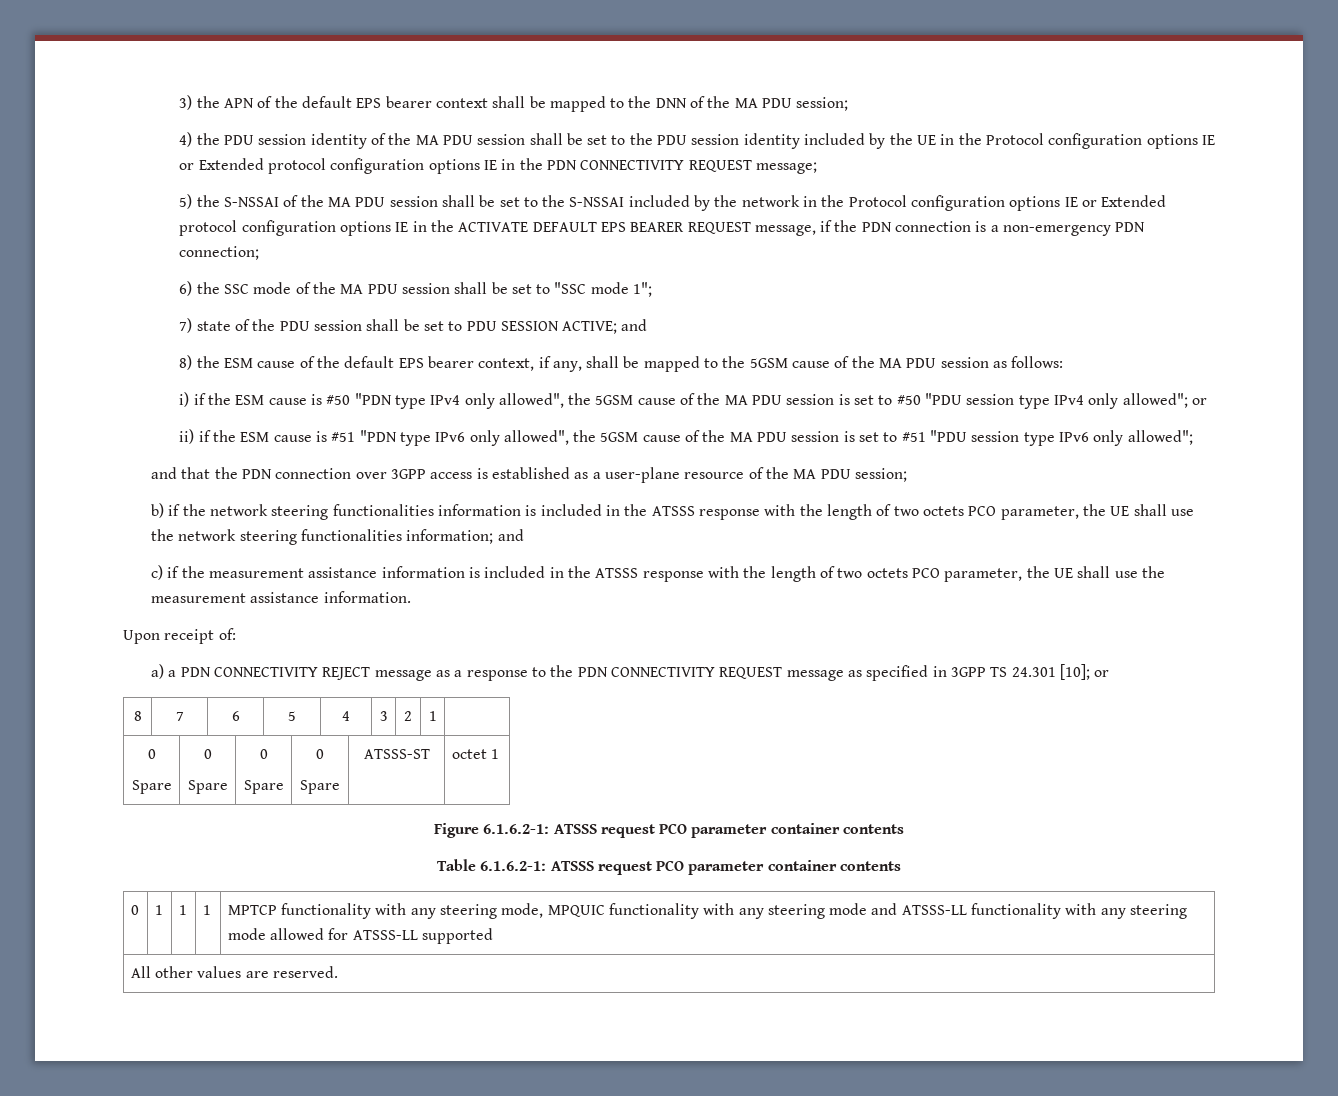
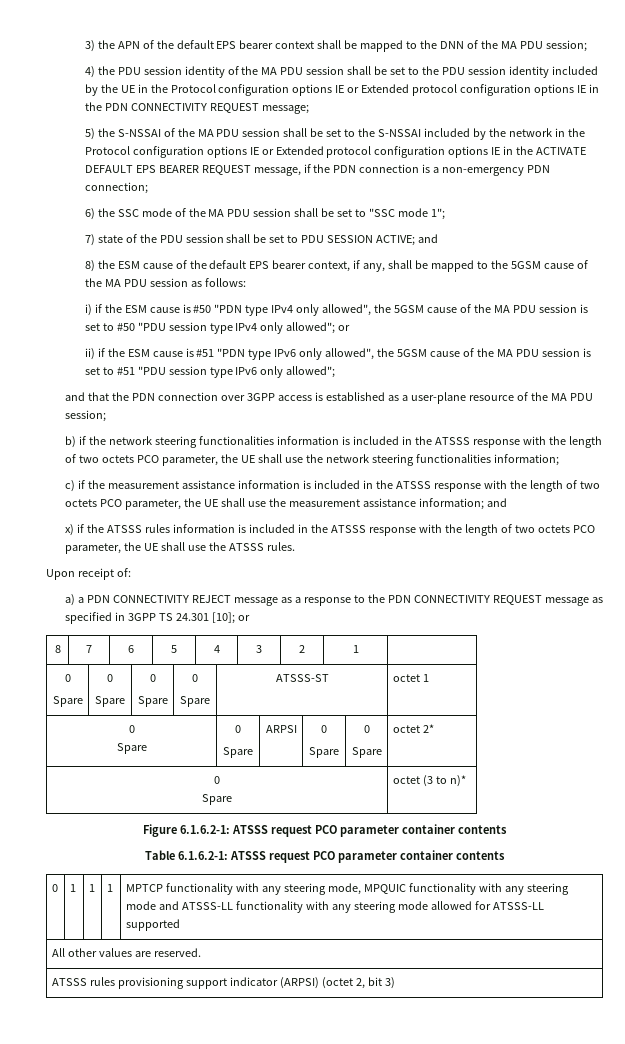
[497,529,524,541] and -> (559, 460) none
[323,591,411,603] information. -> [419,498,507,510] [65,524,595,536] [65,542,296,554] information; and // x) if the ATSSS rules information is included in the ATSSS response with the length of two octets PCO parameter, the UE shall use the ATSSS rules.
(499, 754) none -> [128,725,135,733] [116,743,147,754] [235,725,241,733] [223,747,253,758] [265,725,297,733] [321,725,327,733] [309,747,339,758] [363,725,370,733] [351,747,382,758] [392,724,434,733] [214,776,220,784] [202,794,232,805] [392,775,466,787] // 0 // Spare | 0 // Spare | ARPSI | 0 // Spare | 0 // Spare | octet 2* // 0 // Spare | octet (3 to n)*
(338, 972) none -> [51,977,395,989] // ATSSS rules provisioning support indicator (ARPSI) (octet 2, bit 3)

